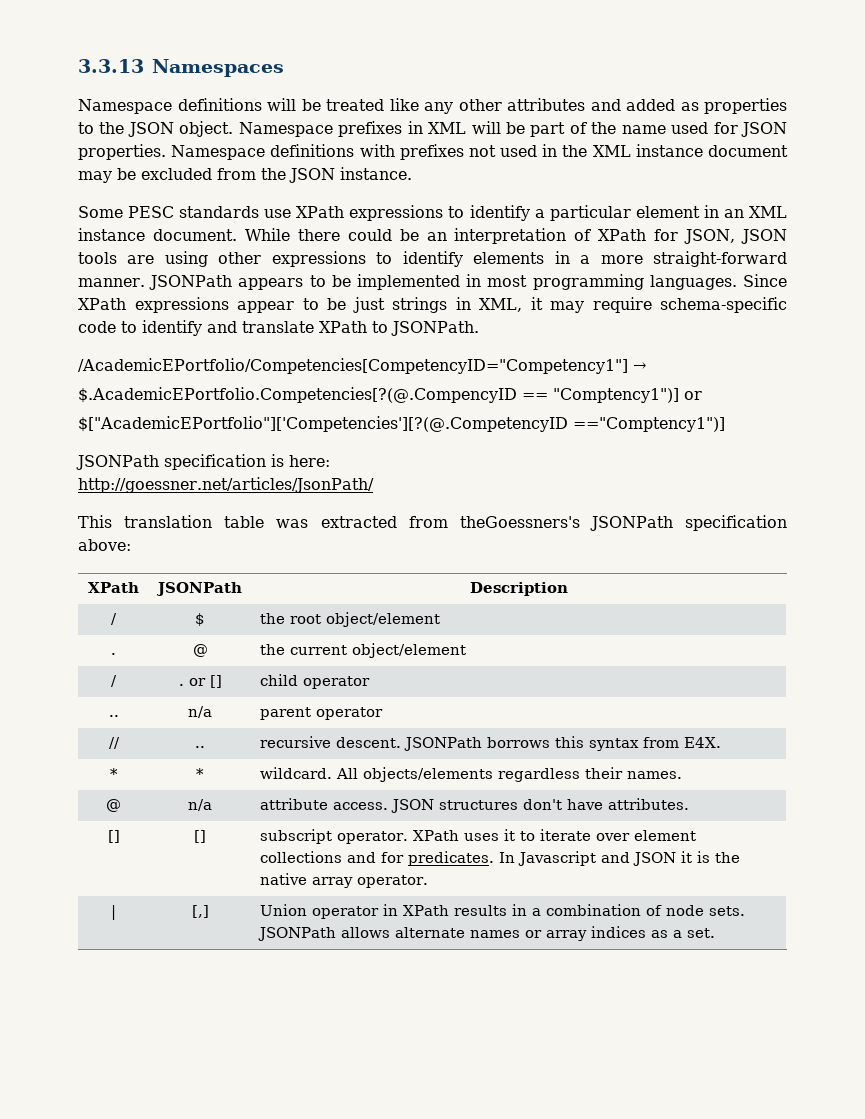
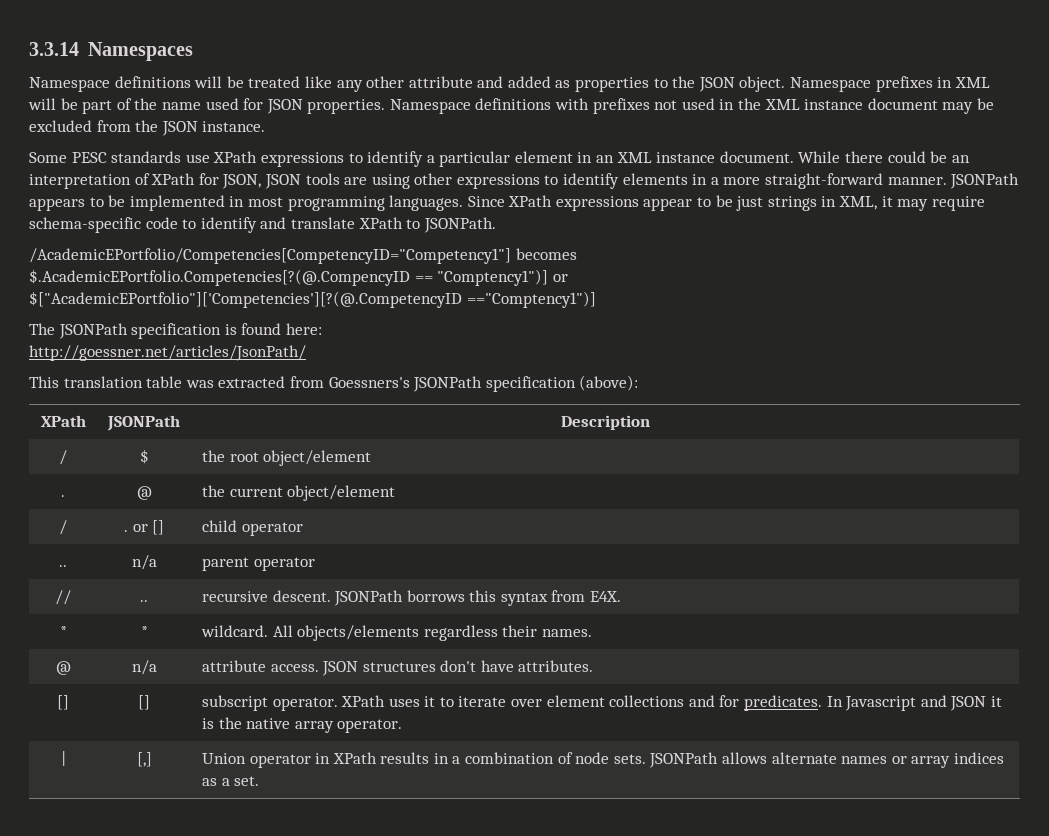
[78,59,144,73] 3.3.13 -> [29,42,79,56] 3.3.14
[507,98,585,111] attributes -> [408,76,473,88] attribute
[633,362,646,371] → -> [515,248,577,260] becomes
(725, 424) none -> [29,323,55,335] The
(284, 460) none -> [241,323,282,335] found
[459,515,787,531] [78,539,131,551] theGoessners's JSONPath specification above: -> [328,375,639,392] Goessners's JSONPath specification (above):

